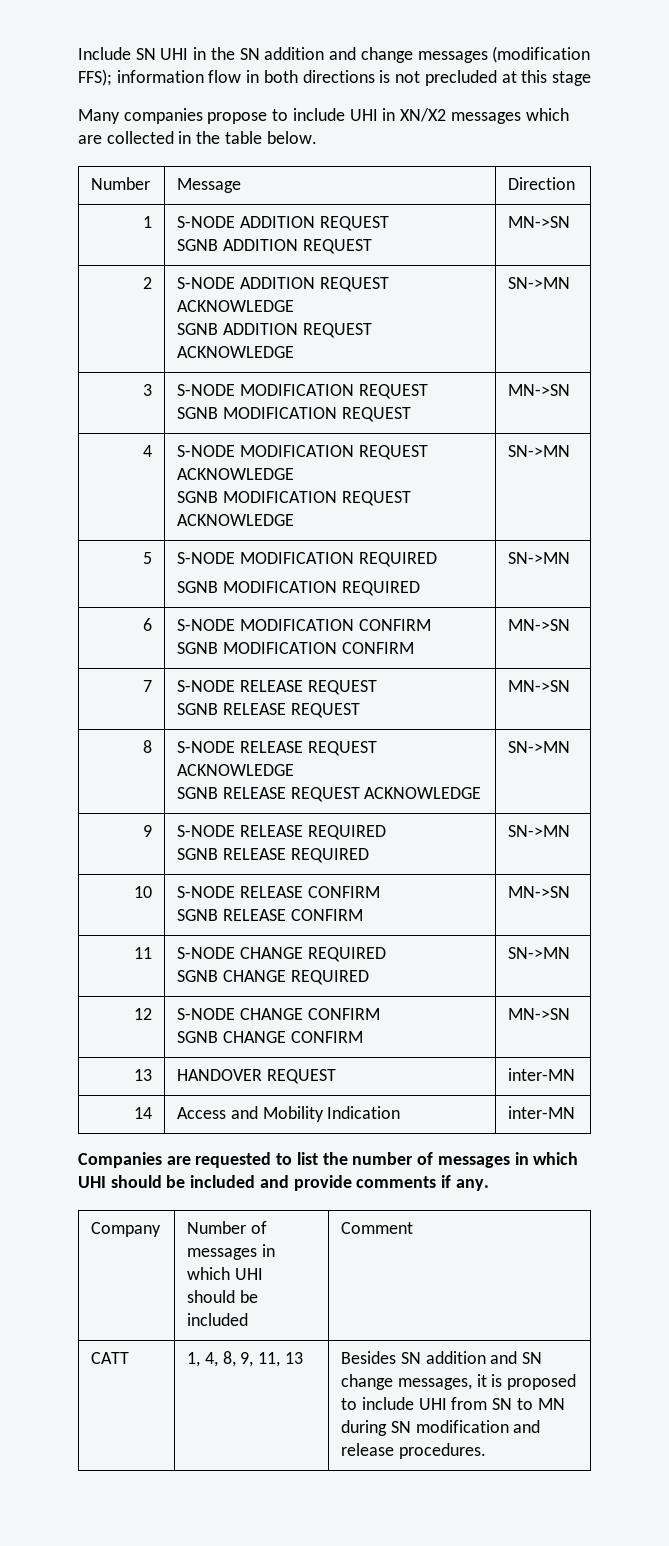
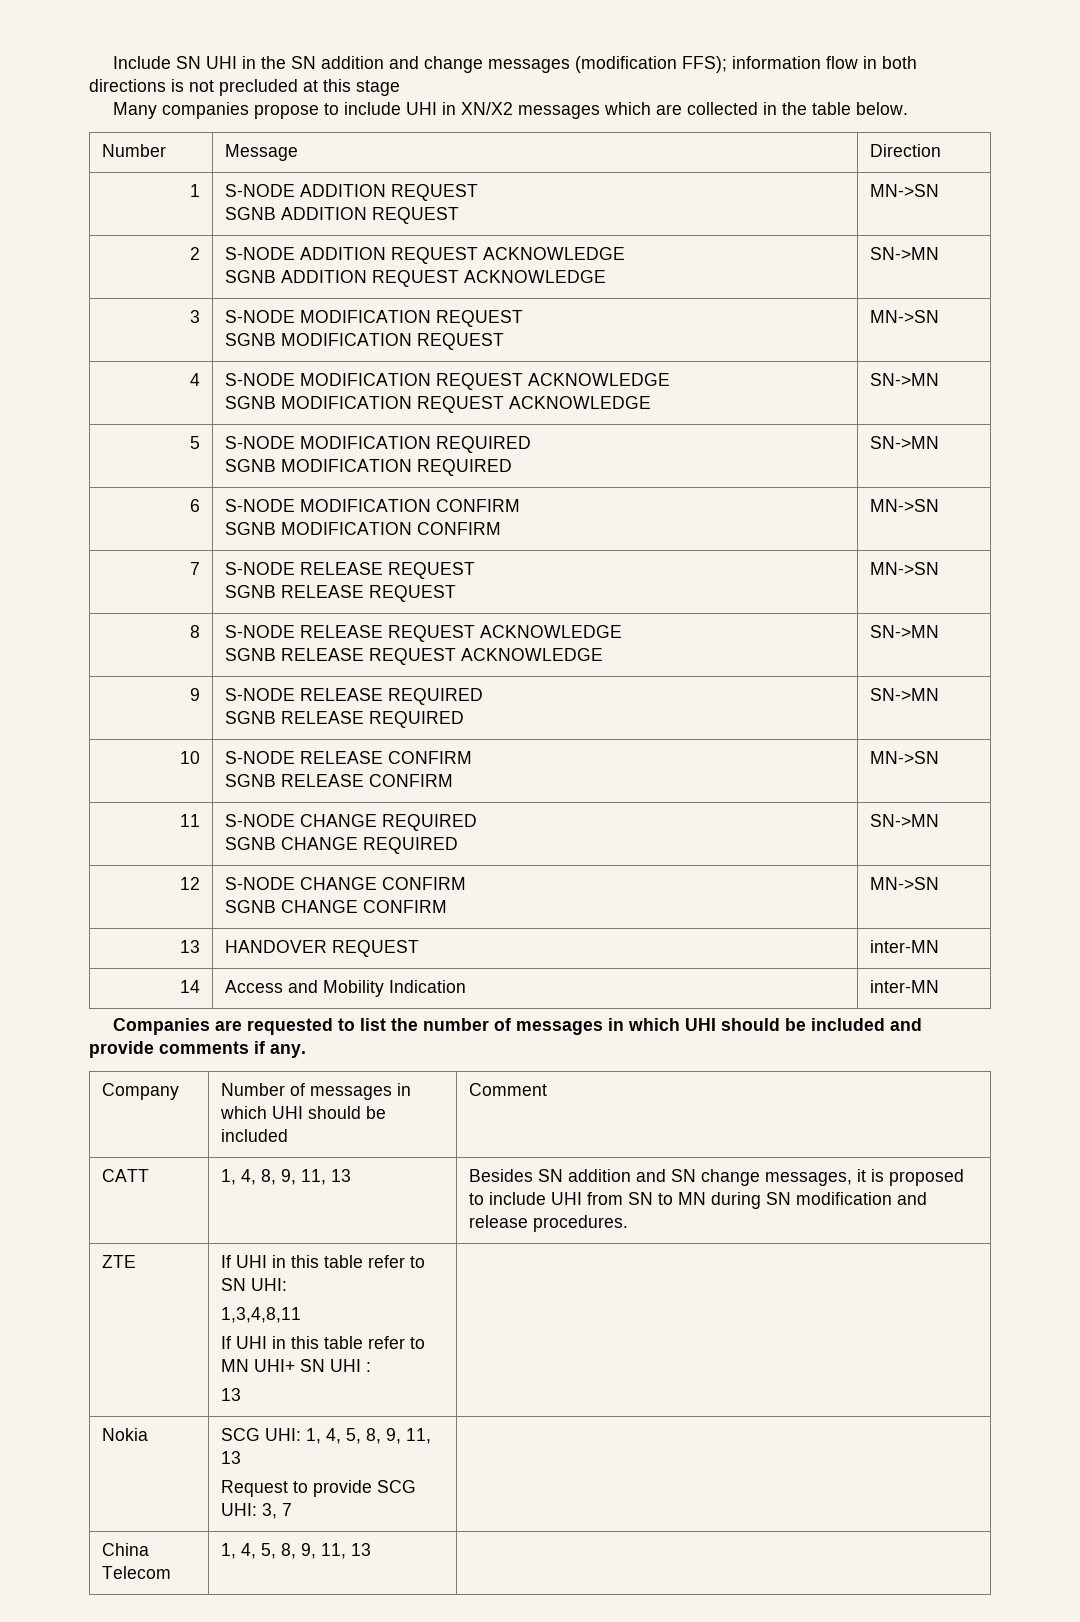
(487, 1451) none -> [101,1255,136,1268] [220,1255,425,1268] [220,1278,287,1291] [220,1307,301,1323] [220,1336,425,1349] [220,1359,371,1372] [220,1388,241,1401] [101,1428,148,1441] [220,1428,431,1444] [220,1451,241,1464] [220,1480,416,1497] [220,1503,292,1519] [101,1543,149,1556] [101,1566,171,1579] [220,1543,371,1559] // ZTE | If UHI in this table refer to SN UHI: // 1,3,4,8,11 // If UHI in this table refer to MN UHI+ SN UHI : // 13 | // Nokia | SCG UHI: 1, 4, 5, 8, 9, 11, 13 // Request to provide SCG UHI: 3, 7 | // China Telecom | 1, 4, 5, 8, 9, 11, 13 |

